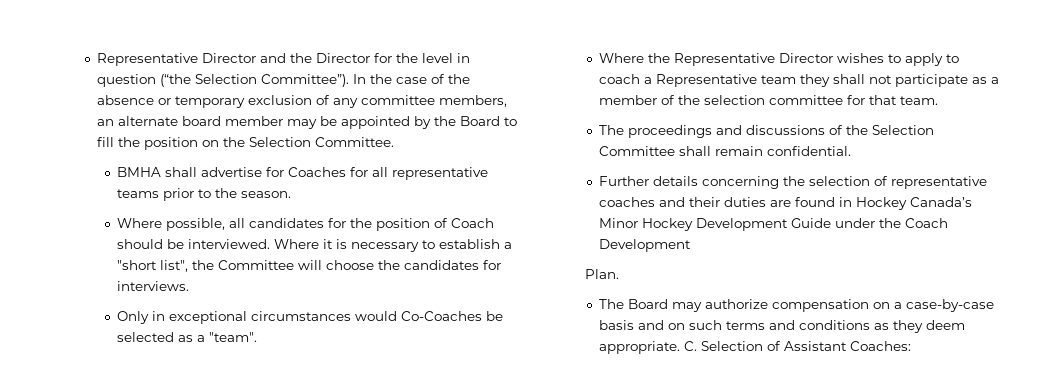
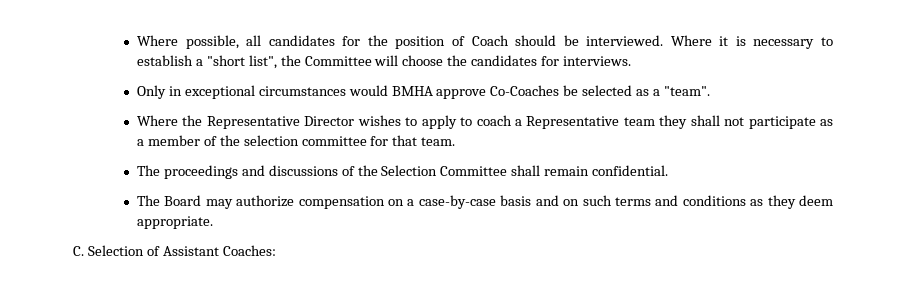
[96,53,470,66] [96,74,470,87] [96,95,507,108] [96,116,517,129] [96,137,394,150] [117,167,489,180] [117,188,292,201] Representative Director and the Director for the level in question (“the Selection Committee”). In the case of the absence or temporary exclusion of any committee members, an alternate board member may be appointed by the Board to fill the position on the Selection Committee. // BMHA shall advertise for Coaches for all representative teams prior to the season. // -> (136, 40) none
(398, 316) none -> [391,86,487,99] BMHA approve
[599,176,988,189] [599,197,973,210] [599,218,949,231] [599,239,692,252] [584,269,619,279] // Further details concerning the selection of representative coaches and their duties are found in Hockey Canada’s Minor Hockey Development Guide under the Coach Development // Plan. -> (669, 170) none
(681, 347) none -> (213, 222) //

